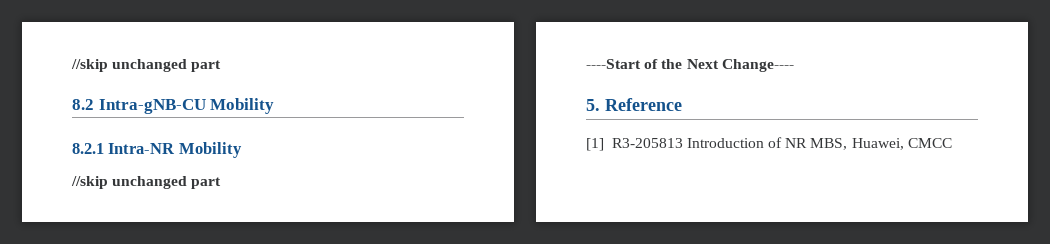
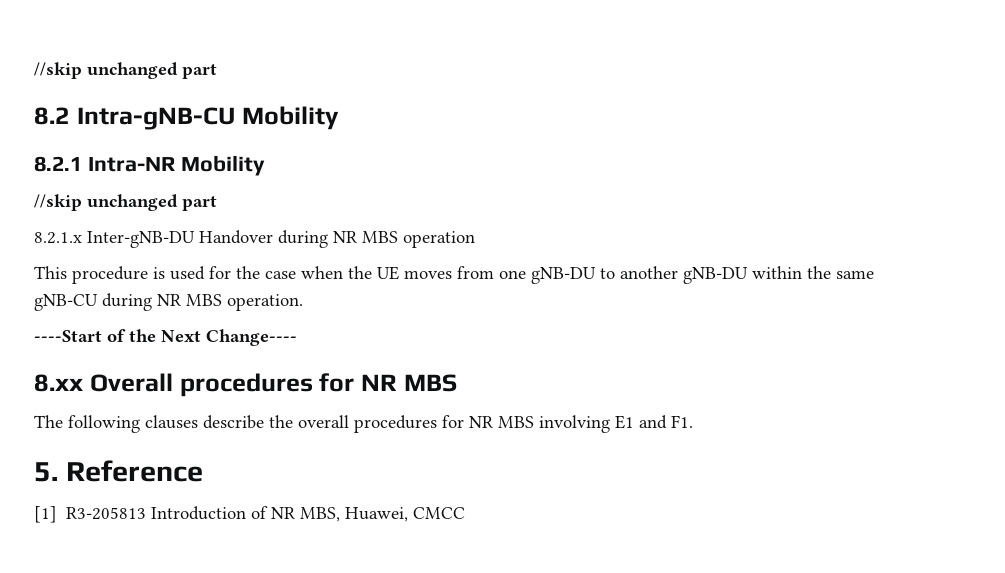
(222, 183) none -> [34,230,475,248] [34,266,874,284] [34,293,303,311] // 8.2.1.x Inter-gNB-DU Handover during NR MBS operation // This procedure is used for the case when the UE moves from one gNB-DU to another gNB-DU within the same gNB-CU during NR MBS operation.
(794, 65) none -> [34,373,457,397] [34,415,693,433] // 8.xx Overall procedures for NR MBS // The following clauses describe the overall procedures for NR MBS involving E1 and F1.

